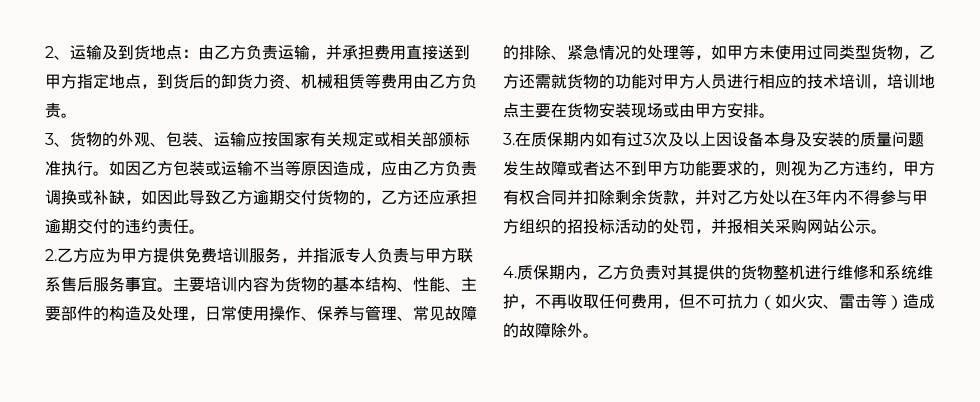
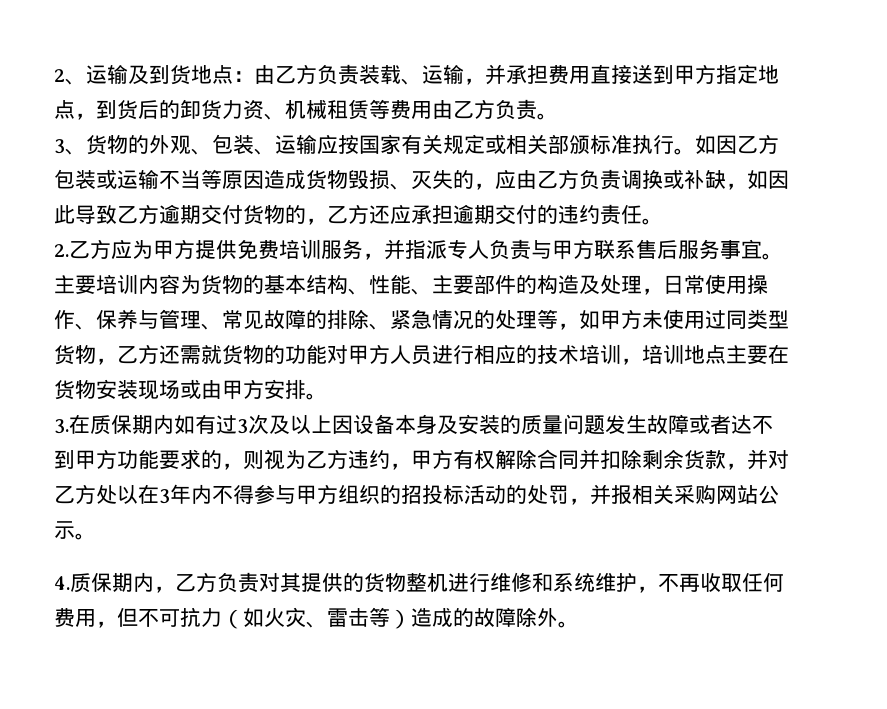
(278, 52) none -> [359,65,422,85] 装载、
(365, 168) none -> [306,169,474,190] 货物毁损、灭失的
(535, 197) none -> [495,449,537,469] 解除

